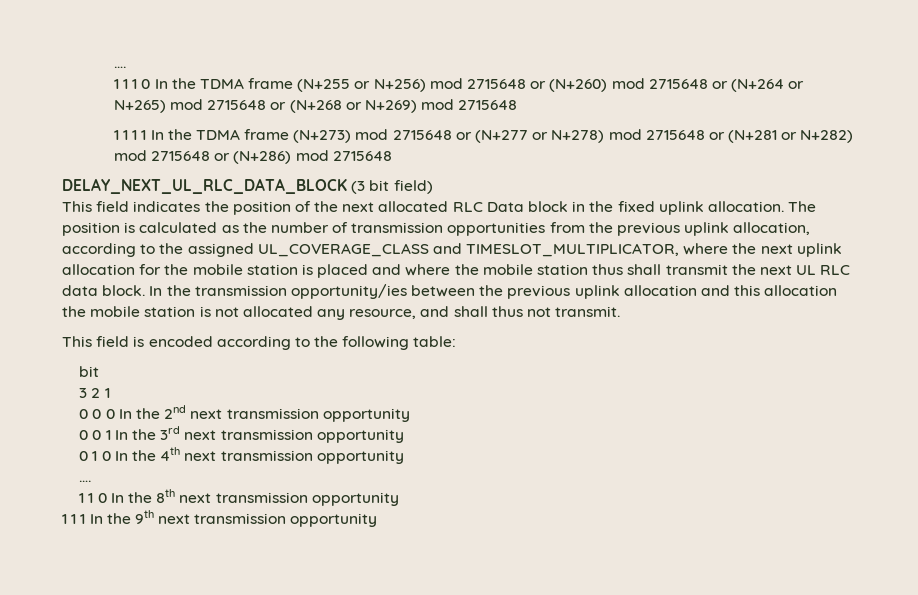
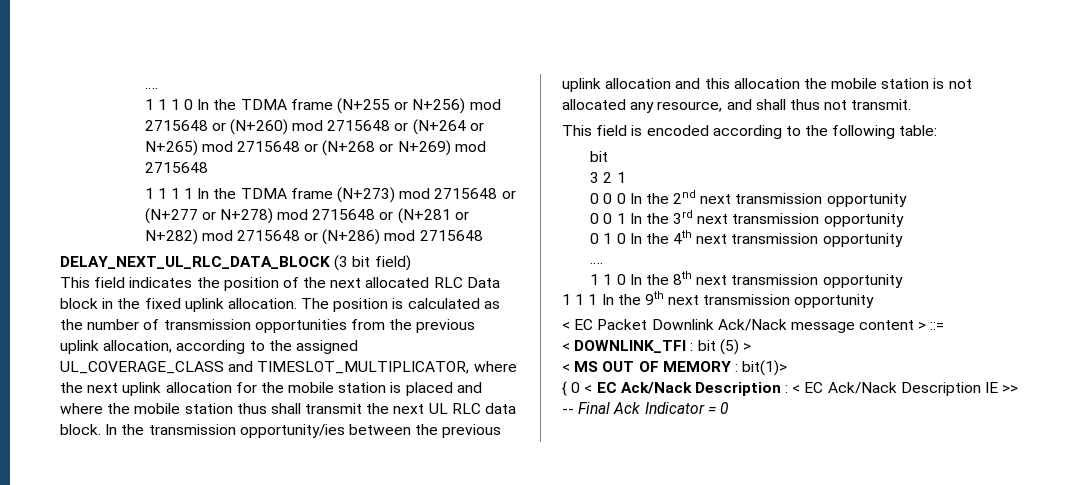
(378, 520) none -> [562,319,945,333] [562,339,751,355] [562,360,788,376] [562,381,1019,396] [562,402,729,414] // < EC Packet Downlink Ack/Nack message content > ::= // < DOWNLINK_TFI : bit (5) > // < MS OUT OF MEMORY : bit(1)> // { 0 < EC Ack/Nack Description : < EC Ack/Nack Description IE >> -- Final Ack Indicator = 0

